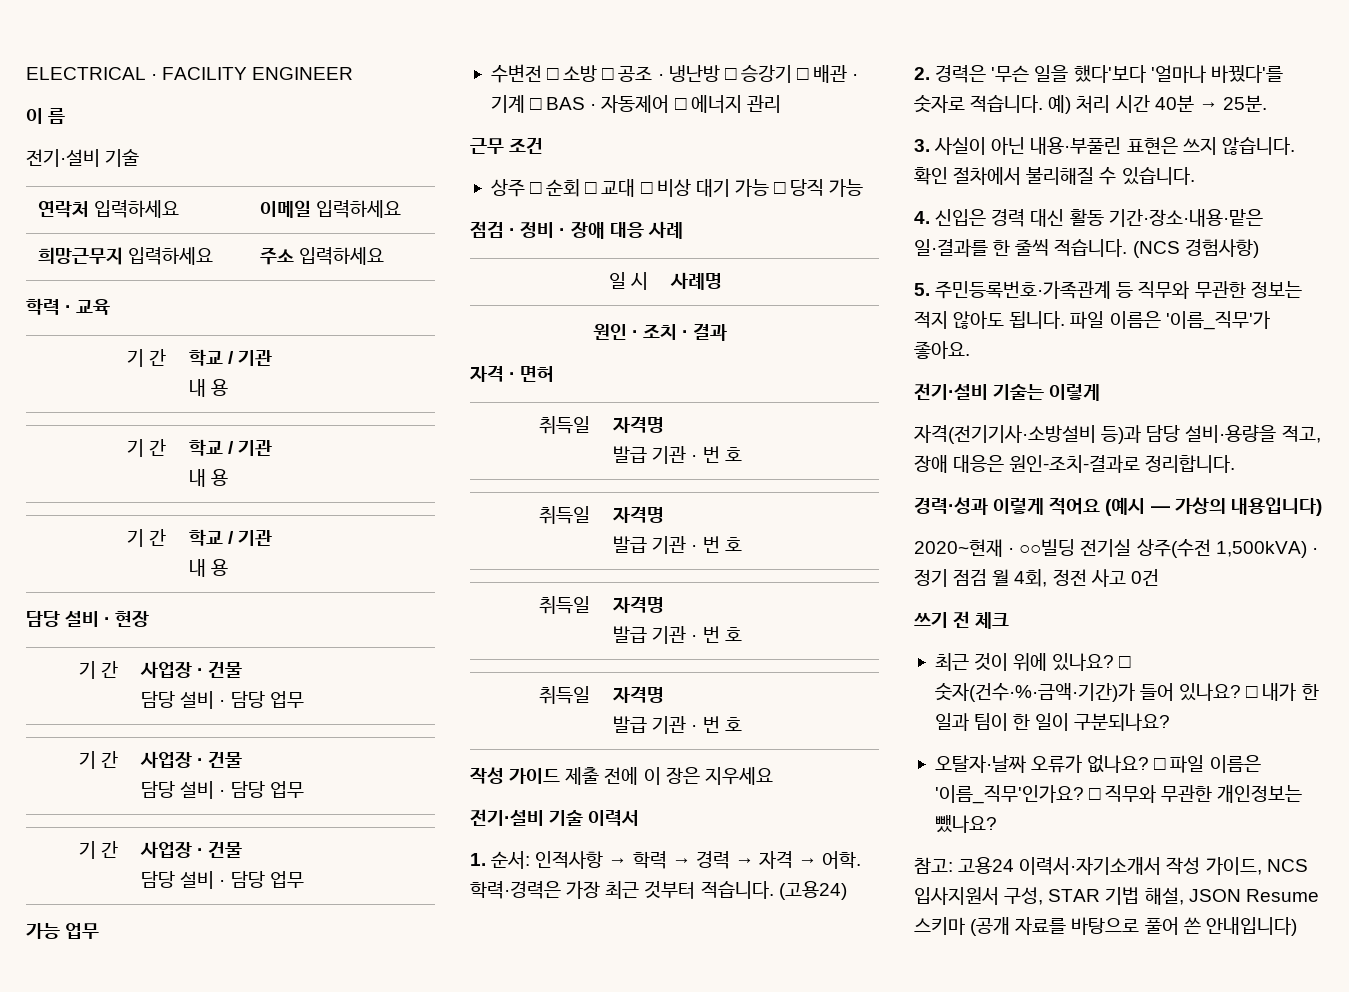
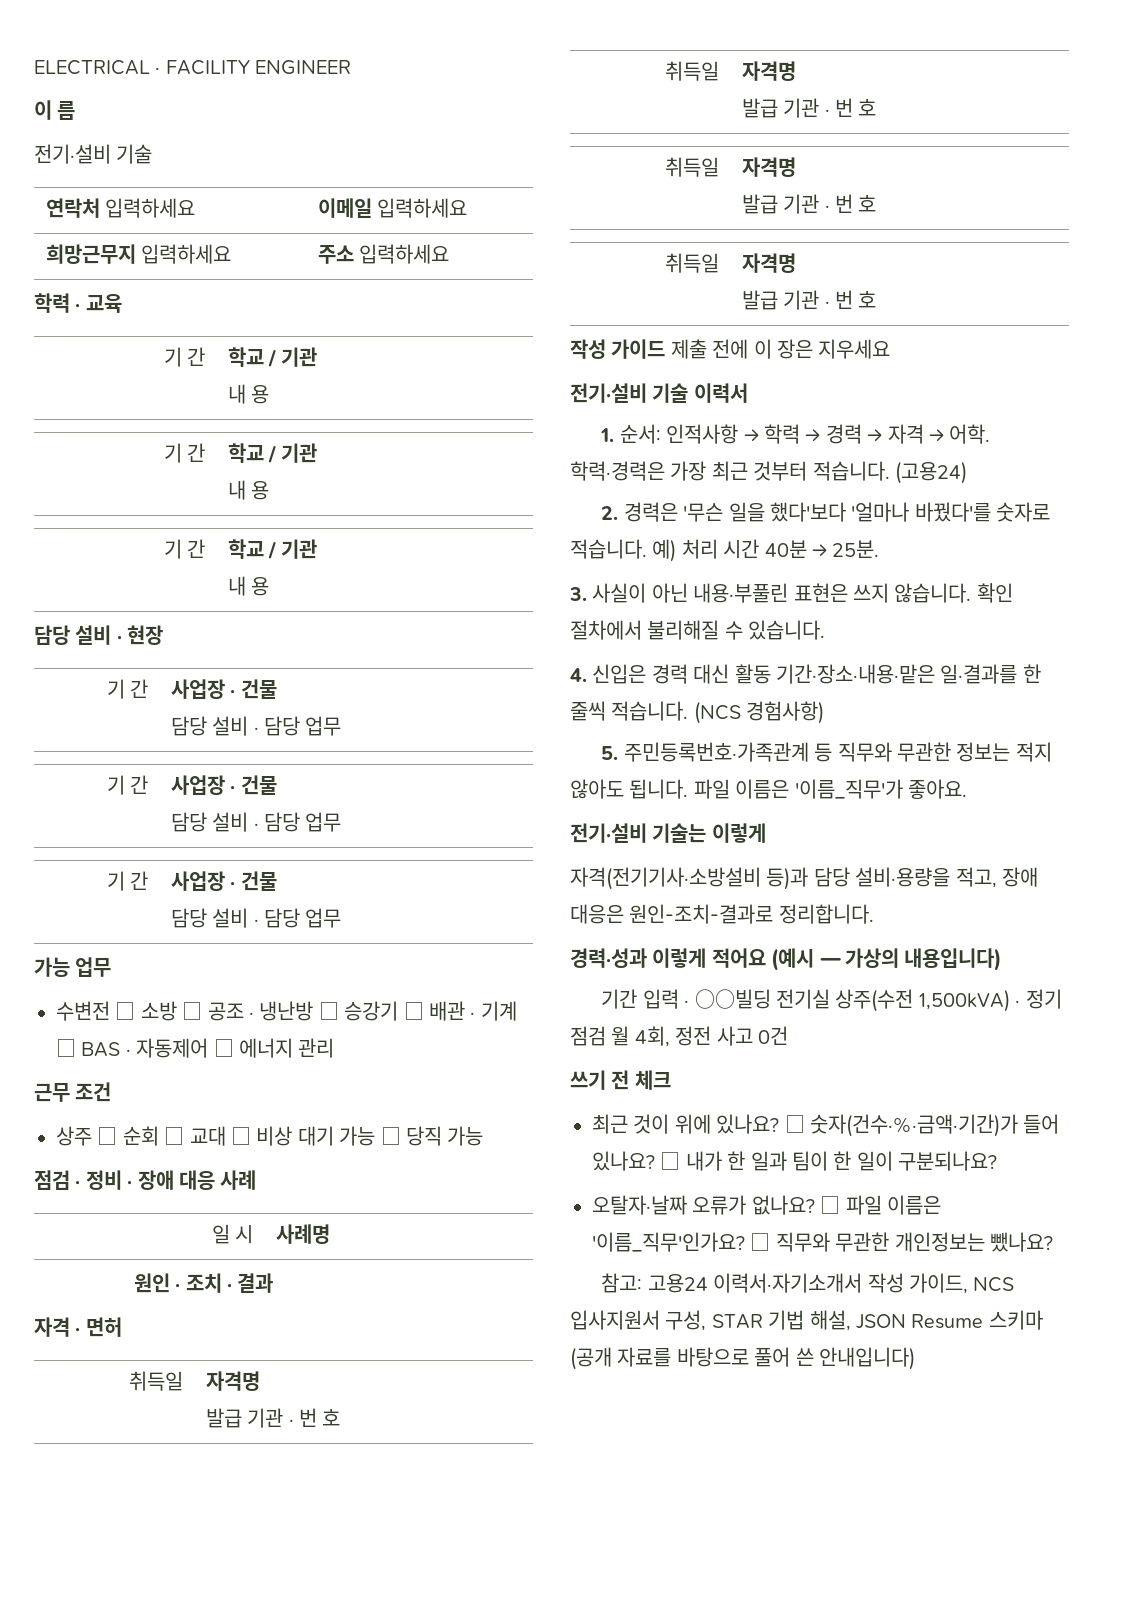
[914,539,1003,557] 2020~현재 -> [601,989,679,1009] 기간 입력

